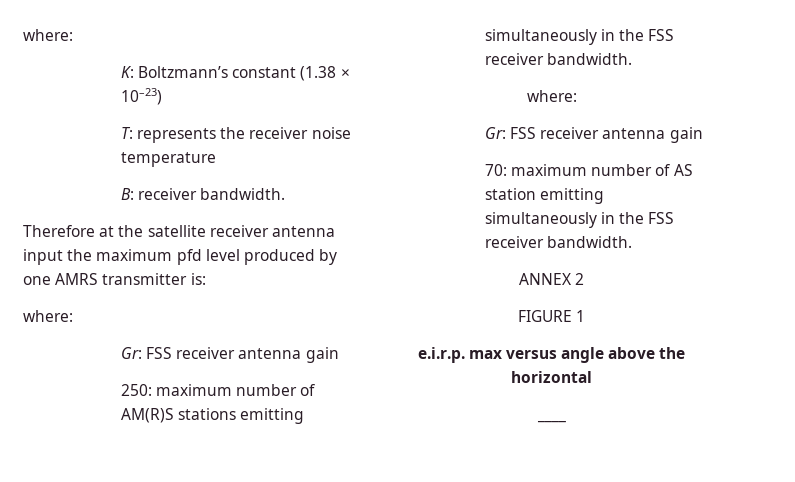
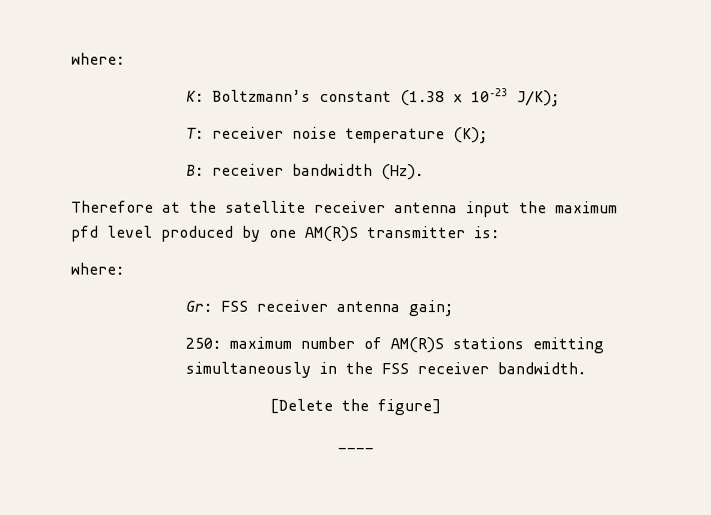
[120,88,162,105] 10–23) -> [470,88,560,107] 10–23 J/K);
[136,127,246,143] represents the -> (204, 133) none
(216, 159) none -> [452,127,488,144] (K);
[200,188,286,200] bandwidth. -> [291,163,424,181] bandwidth (Hz).
[55,273,99,285] AMRS -> [305,225,359,243] AM(R)S
[305,347,339,363] gain -> [407,300,453,317] gain;
[526,90,577,102] [484,127,703,143] [484,164,693,176] [484,188,604,204] [484,212,675,228] [484,236,632,248] [518,273,585,285] [517,310,586,322] [417,347,686,363] [511,371,592,383] where: // Gr: FSS receiver antenna gain // 70: maximum number of AS station emitting simultaneously in the FSS receiver bandwidth. // ANNEX 2 // FIGURE 1 // e.i.r.p. max versus angle above the horizontal -> [269,398,441,416] [Delete the figure]

